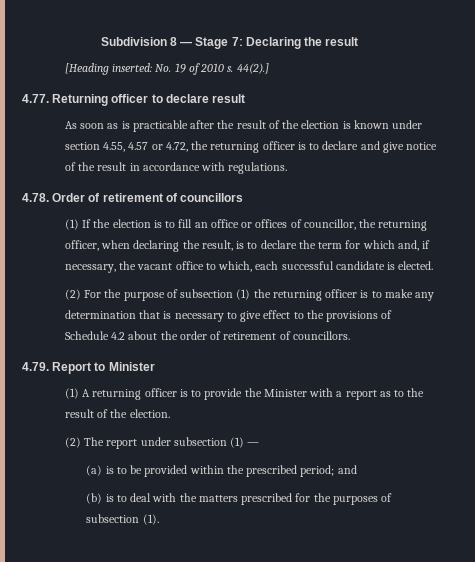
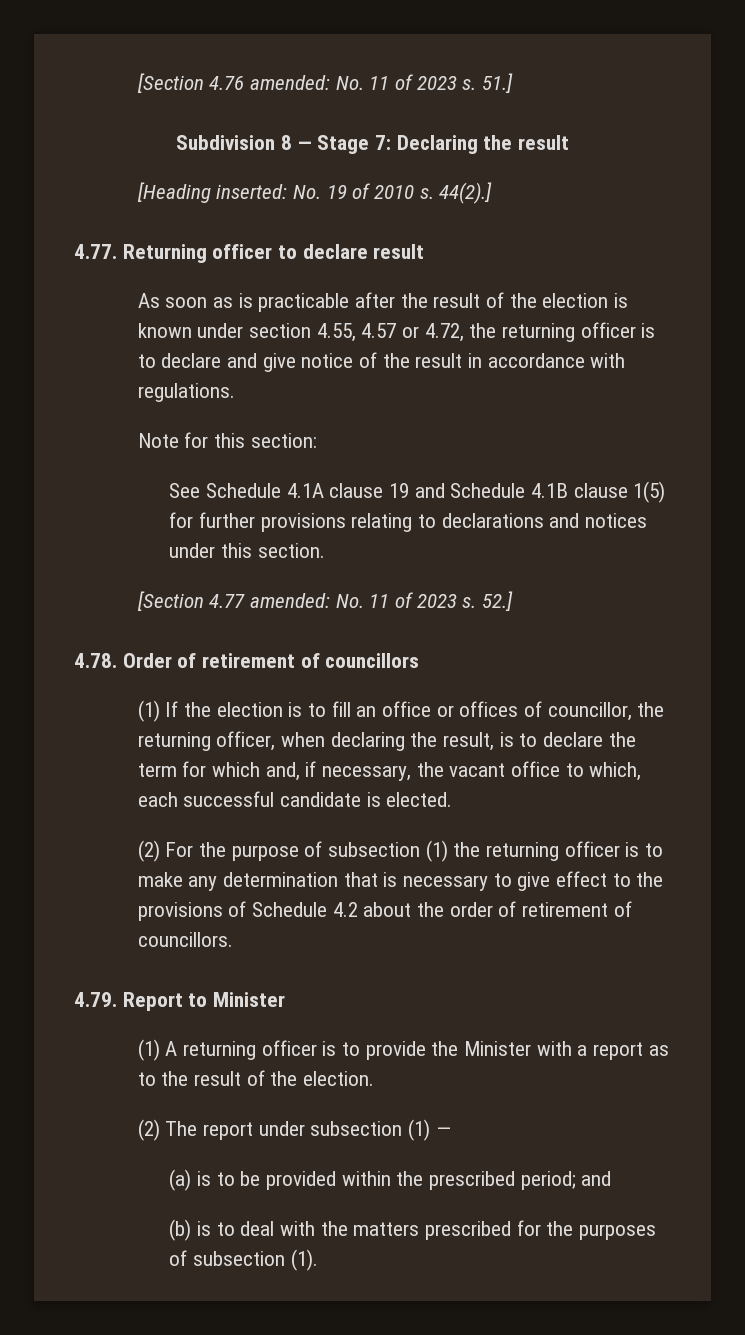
(100, 41) none -> [136,73,513,93] [Section 4.76 amended: No. 11 of 2023 s. 51.] //
(288, 168) none -> [137,432,317,448] [169,481,666,503] [169,512,647,532] [169,543,325,558] [136,591,513,611] // Note for this section: // See Schedule 4.1A clause 19 and Schedule 4.1B clause 1(5) for further provisions relating to declarations and notices under this section. // [Section 4.77 amended: No. 11 of 2023 s. 52.]

